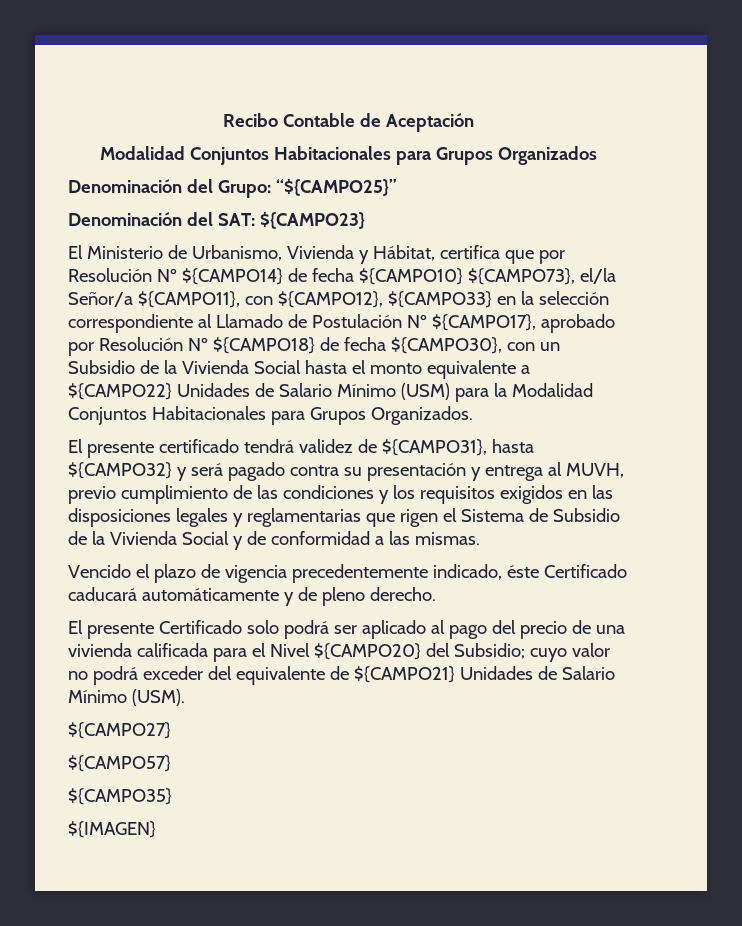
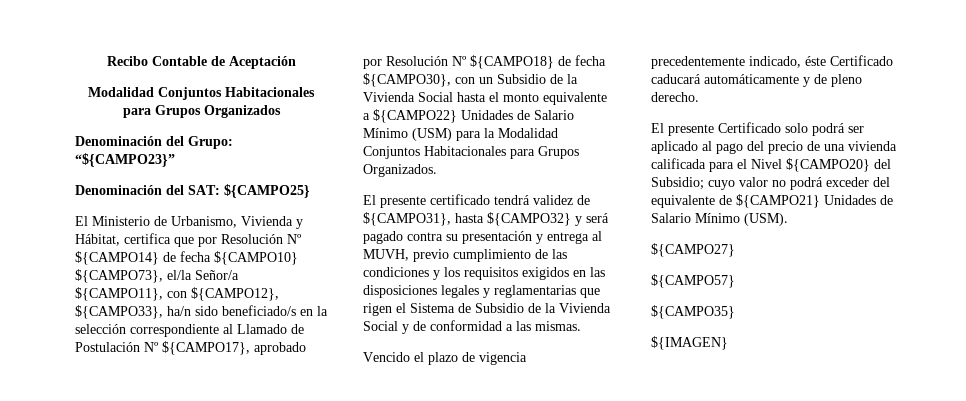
[275,179,396,196] “${CAMPO25}” -> [75,153,175,167] “${CAMPO23}”
[259,212,365,229] ${CAMPO23} -> [224,184,310,198] ${CAMPO25}
[387,291,492,308] ${CAMPO33} -> [75,305,296,319] ${CAMPO33}, ha/n sido beneficiado/s

